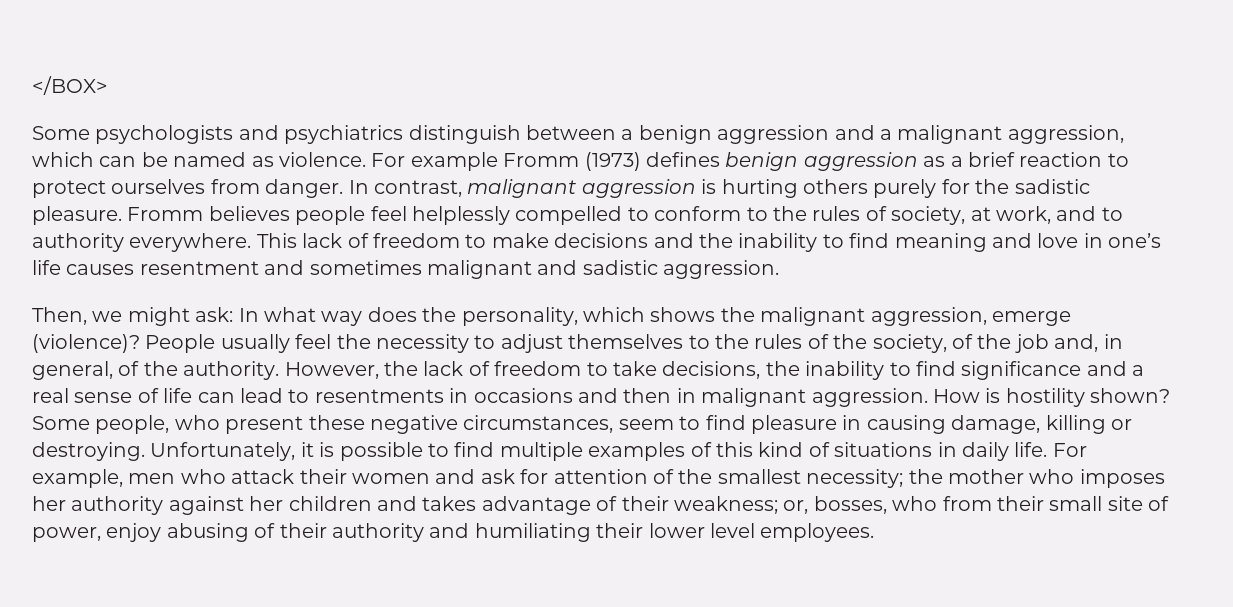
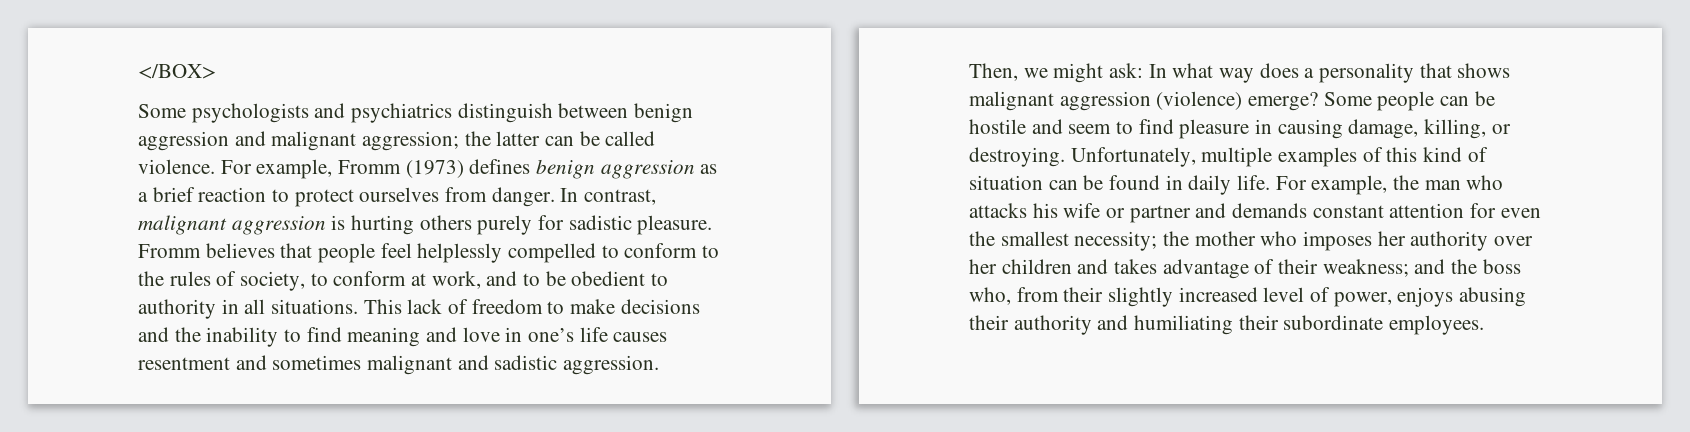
[621,129,634,140] a -> (629, 110) none
[879,125,1124,144] [32,152,274,167] a malignant aggression, which can be named as -> [271,131,656,151] malignant aggression; the latter can be called
[410,152,498,171] example -> [256,159,333,179] example,
[975,179,1010,194] the -> (565, 222) none
(290, 213) none -> [280,243,313,258] that
(966, 215) none -> [310,271,407,286] to conform
[32,233,252,252] authority everywhere. -> [545,271,669,286] [138,299,359,319] be obedient to authority in all situations.
[422,307,1071,326] [32,334,1123,353] [32,361,1145,380] [32,388,1171,407] [32,415,614,434] the personality, which shows the malignant aggression, emerge (violence)? People usually feel the necessity to adjust themselves to the rules of the society, of the job and, in general, of the authority. However, the lack of freedom to take decisions, the inability to find significance and a real sense of life can lead to resentments in occasions and then in malignant aggression. How is hostility shown? Some people, who present these negative circumstances, -> [1304,63,1511,83] [969,91,1495,111] [969,119,1063,134] a personality that shows malignant aggression (violence) emerge? Some people can be hostile and
[1045,415,1106,434] killing -> [1424,119,1487,139] killing,
[300,442,495,461] it is possible to find -> (1196, 157) none
[834,442,933,457] situations -> [969,175,1161,190] situation can be found
[128,469,674,484] men who attack their women and ask for attention of -> [1393,175,1504,190] [969,203,1541,223] the man who attacks his wife or partner and demands constant attention for even
[168,496,244,515] against -> [1494,236,1534,246] over
[783,496,1170,514] [32,523,276,542] or, bosses, who from their small site of power, enjoy abusing of -> [1414,259,1521,274] [969,287,1527,307] and the boss who, from their slightly increased level of power, enjoys abusing
[648,523,755,538] lower level -> [1283,315,1384,330] subordinate

